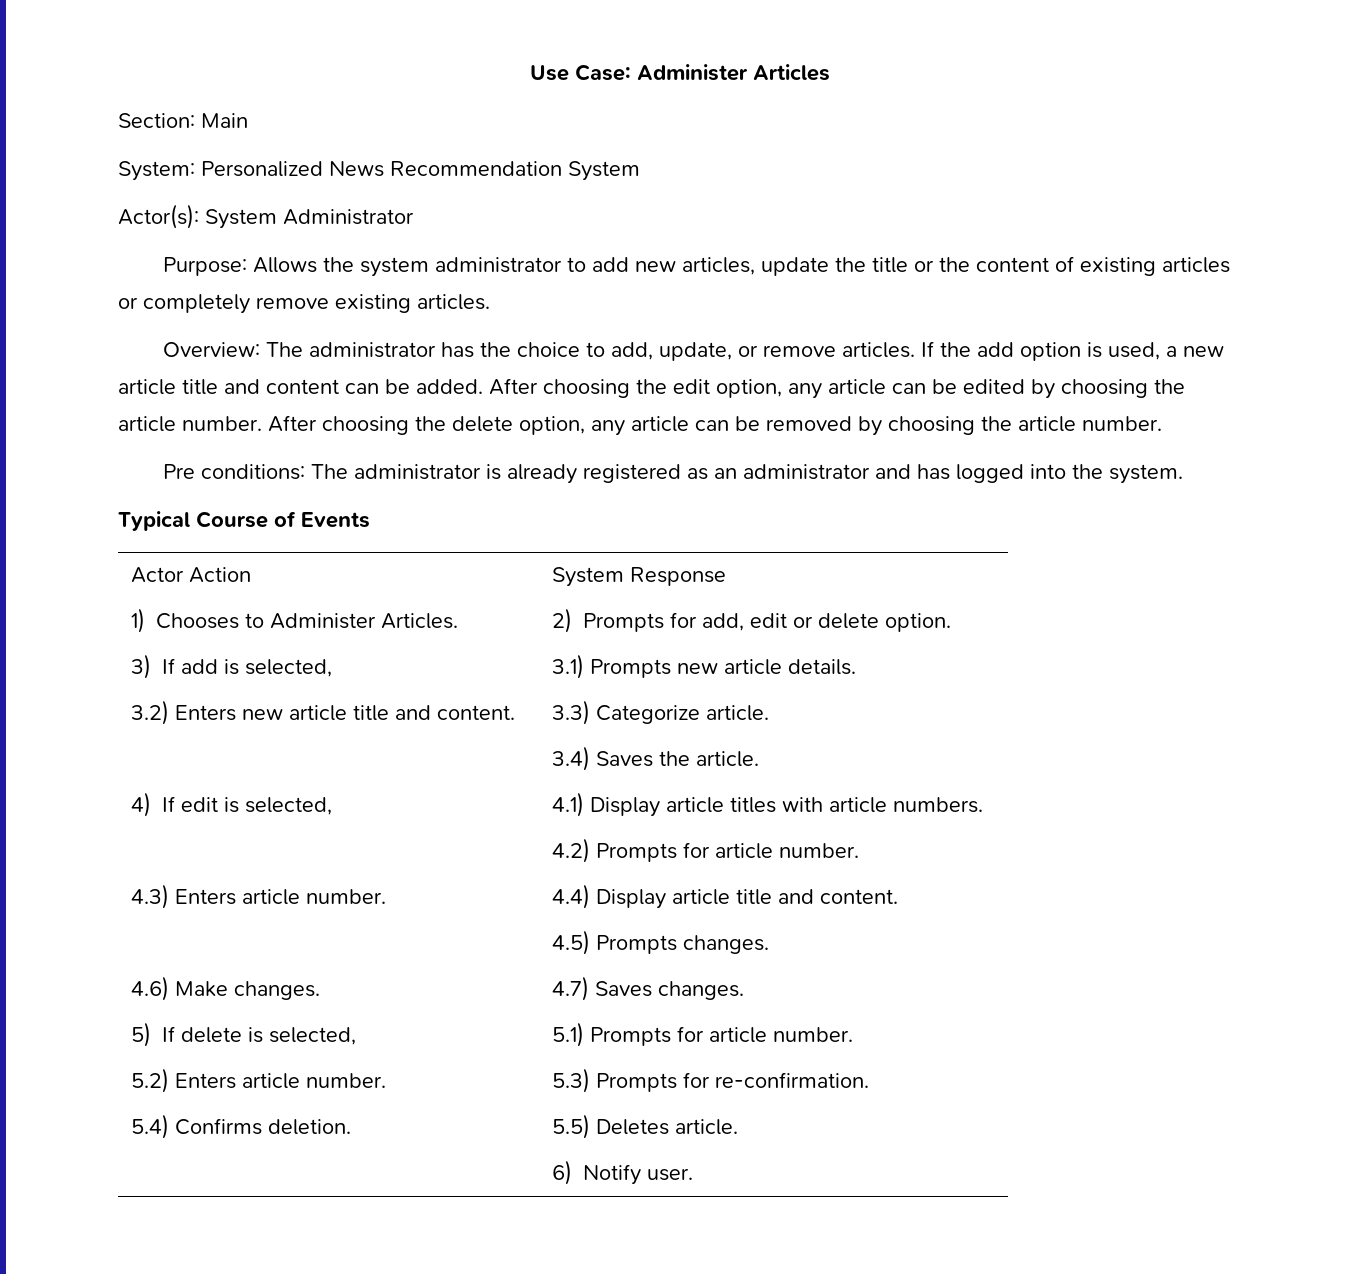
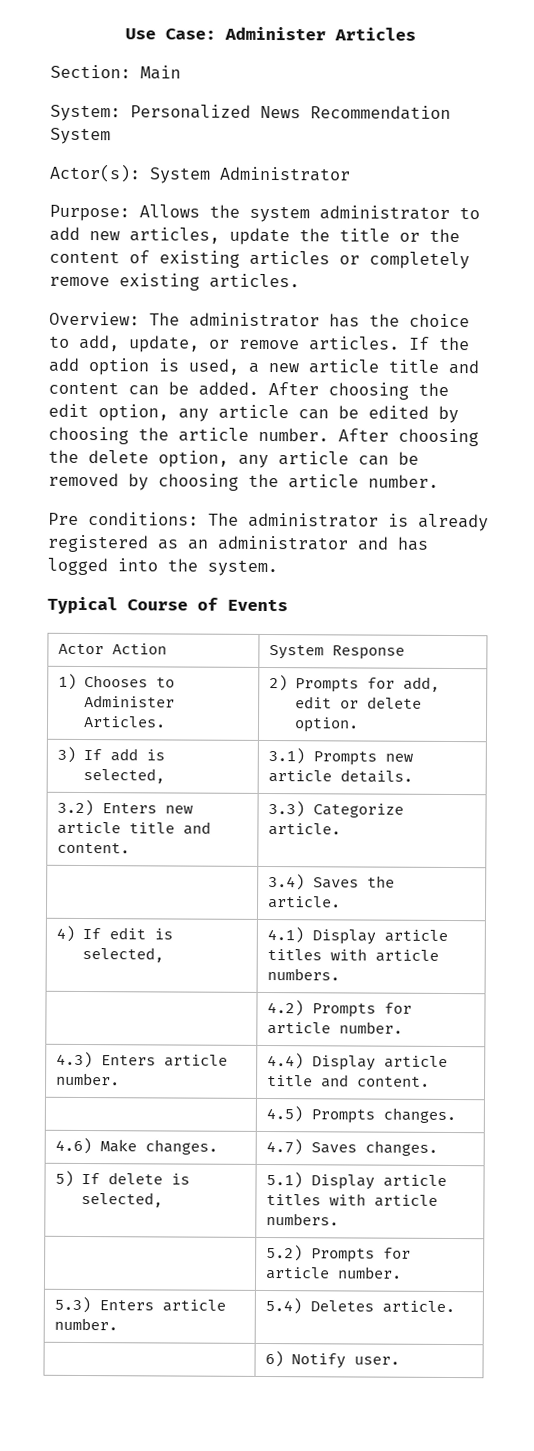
[589,1026,853,1046] [130,1068,386,1093] [551,1068,869,1093] [130,1114,351,1139] [551,1114,590,1139] Prompts for article number. // 5.2) Enters article number. | 5.3) Prompts for re-confirmation. // 5.4) Confirms deletion. | 5.5) -> [311,1174,448,1190] [266,1193,439,1207] [266,1213,340,1226] [266,1245,412,1263] [266,1266,403,1280] [54,1296,227,1314] [54,1317,119,1331] [265,1298,303,1315] Display article titles with article numbers. // | 5.2) Prompts for article number. // 5.3) Enters article number. | 5.4)

